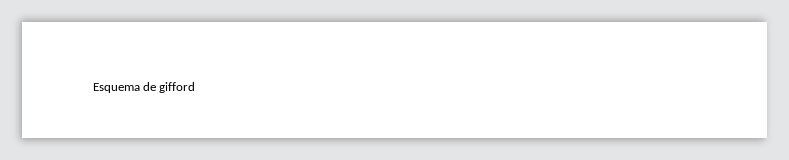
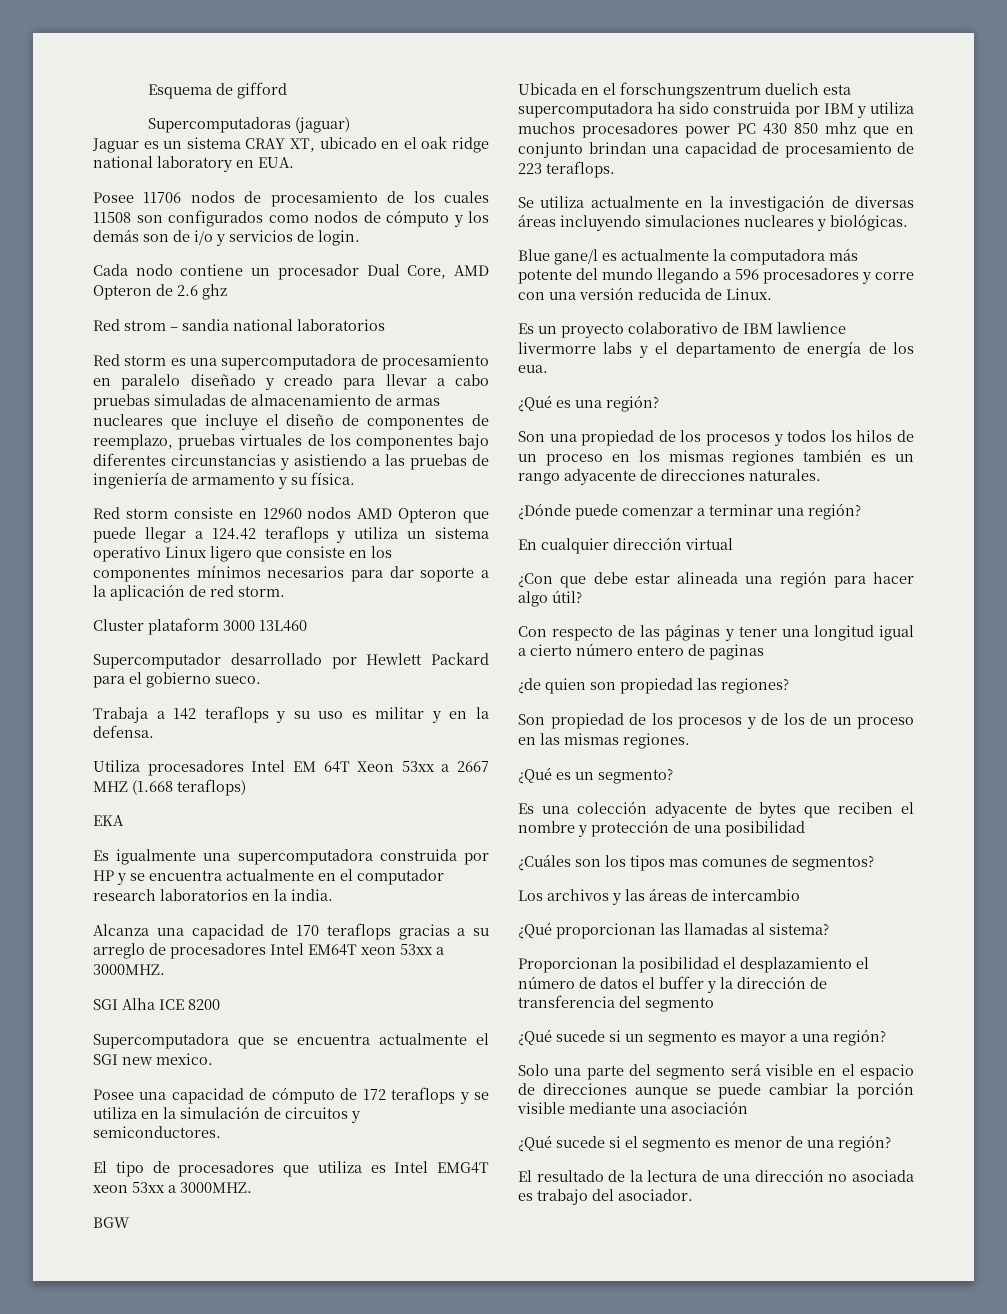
(196, 87) none -> [147,117,350,133] [92,136,490,153] [93,156,294,172] [93,191,489,207] [93,210,489,227] [93,229,360,246] [93,264,490,280] [93,284,227,300] [93,319,385,331] [93,354,489,370] [93,374,489,390] [93,394,440,410] [93,414,489,430] [93,434,489,450] [93,453,489,470] [93,472,355,489] [93,507,489,523] [93,526,489,543] [93,546,392,562] [93,565,490,582] [93,584,285,601] [93,618,307,635] [93,652,489,669] [93,672,261,688] [93,706,490,723] [93,725,154,738] [93,760,489,776] [93,779,246,796] [93,815,124,826] [93,849,489,865] [93,869,444,885] [93,889,333,901] [93,923,489,940] [93,943,444,959] [93,964,165,975] [93,998,220,1010] [93,1033,489,1049] [93,1053,213,1065] [93,1087,490,1104] [93,1106,360,1123] [93,1126,221,1138] [93,1161,489,1177] [93,1182,252,1193] [93,1217,130,1228] [518,82,851,99] [518,102,915,118] [518,122,914,138] [518,142,914,158] [518,161,615,178] [518,195,914,212] [518,214,908,231] [518,248,858,265] [518,268,914,284] [518,287,772,300] [518,322,846,338] [518,341,914,358] [518,365,548,373] [518,395,659,412] [518,430,914,446] [518,449,914,466] [518,469,821,485] [518,503,861,520] [518,537,733,554] [518,571,914,588] [518,590,582,607] [518,624,914,641] [518,643,764,660] [518,678,789,694] [518,713,914,729] [518,733,690,749] [518,767,673,784] [518,801,914,818] [518,820,805,837] [518,854,874,871] [518,888,800,905] [518,922,829,939] [518,957,869,973] [518,976,827,993] [518,995,714,1012] [518,1029,886,1046] [518,1063,914,1080] [518,1082,914,1099] [517,1101,748,1114] [518,1135,891,1152] [518,1169,914,1182] [518,1189,693,1205] // Supercomputadoras (jaguar) // Jaguar es un sistema CRAY XT, ubicado en el oak ridge national laboratory en EUA. // Posee 11706 nodos de procesamiento de los cuales 11508 son configurados como nodos de cómputo y los demás son de i/o y servicios de login. // Cada nodo contiene un procesador Dual Core, AMD Opteron de 2.6 ghz // Red strom – sandia national laboratorios // Red storm es una supercomputadora de procesamiento en paralelo diseñado y creado para llevar a cabo pruebas simuladas de almacenamiento de armas nucleares que incluye el diseño de componentes de reemplazo, pruebas virtuales de los componentes bajo diferentes circunstancias y asistiendo a las pruebas de ingeniería de armamento y su física. // Red storm consiste en 12960 nodos AMD Opteron que puede llegar a 124.42 teraflops y utiliza un sistema operativo Linux ligero que consiste en los componentes mínimos necesarios para dar soporte a la aplicación de red storm. // Cluster plataform 3000 13L460 // Supercomputador desarrollado por Hewlett Packard para el gobierno sueco. // Trabaja a 142 teraflops y su uso es militar y en la defensa. // Utiliza procesadores Intel EM 64T Xeon 53xx a 2667 MHZ (1.668 teraflops) // EKA // Es igualmente una supercomputadora construida por HP y se encuentra actualmente en el computador research laboratorios en la india. // Alcanza una capacidad de 170 teraflops gracias a su arreglo de procesadores Intel EM64T xeon 53xx a 3000MHZ. // SGI Alha ICE 8200 // Supercomputadora que se encuentra actualmente el SGI new mexico. // Posee una capacidad de cómputo de 172 teraflops y se utiliza en la simulación de circuitos y semiconductores. // El tipo de procesadores que utiliza es Intel EMG4T xeon 53xx a 3000MHZ. // BGW // Ubicada en el forschungszentrum duelich esta supercomputadora ha sido construida por IBM y utiliza muchos procesadores power PC 430 850 mhz que en conjunto brindan una capacidad de procesamiento de 223 teraflops. // Se utiliza actualmente en la investigación de diversas áreas incluyendo simulaciones nucleares y biológicas. // Blue gane/l es actualmente la computadora más potente del mundo llegando a 596 procesadores y corre con una versión reducida de Linux. // Es un proyecto colaborativo de IBM lawlience livermorre labs y el departamento de energía de los eua. // ¿Qué es una región? // Son una propiedad de los procesos y todos los hilos de un proceso en los mismas regiones también es un rango adyacente de direcciones naturales. // ¿Dónde puede comenzar a terminar una región? // En cualquier dirección virtual // ¿Con que debe estar alineada una región para hacer algo útil? // Con respecto de las páginas y tener una longitud igual a cierto número entero de paginas // ¿de quien son propiedad las regiones? // Son propiedad de los procesos y de los de un proceso en las mismas regiones. // ¿Qué es un segmento? // Es una colección adyacente de bytes que reciben el nombre y protección de una posibilidad // ¿Cuáles son los tipos mas comunes de segmentos? // Los archivos y las áreas de intercambio // ¿Qué proporcionan las llamadas al sistema? // Proporcionan la posibilidad el desplazamiento el número de datos el buffer y la dirección de transferencia del segmento // ¿Qué sucede si un segmento es mayor a una región? // Solo una parte del segmento será visible en el espacio de direcciones aunque se puede cambiar la porción visible mediante una asociación // ¿Qué sucede si el segmento es menor de una región? // El resultado de la lectura de una dirección no asociada es trabajo del asociador.

